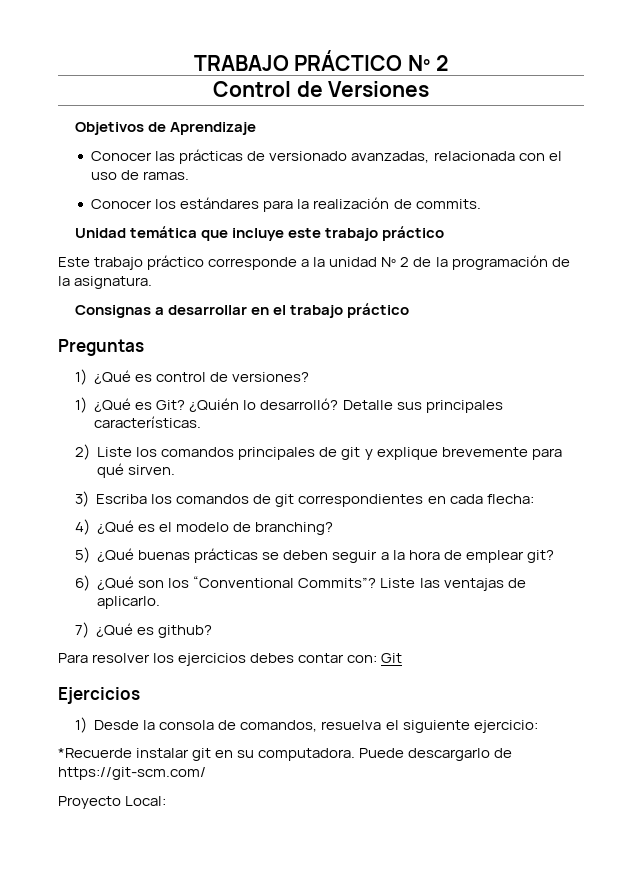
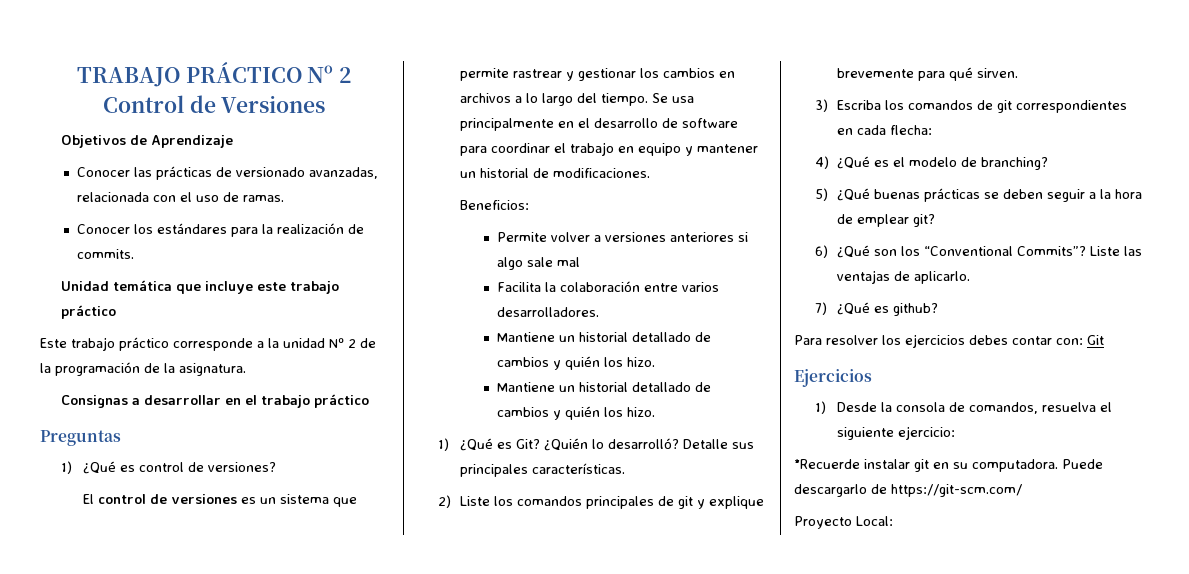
(310, 377) none -> [82,494,357,507] [459,68,735,81] [459,93,694,106] [459,118,738,131] [459,142,758,156] [459,168,650,178] [459,200,529,210] [497,232,749,242] [497,257,581,270] [497,281,720,292] [497,307,600,317] [497,332,712,342] [497,356,656,370] [497,382,712,392] [497,406,656,420] // El control de versiones es un sistema que permite rastrear y gestionar los cambios en archivos a lo largo del tiempo. Se usa principalmente en el desarrollo de software para coordinar el trabajo en equipo y mantener un historial de modificaciones. // Beneficios: // Permite volver a versiones anteriores si algo sale mal // Facilita la colaboración entre varios desarrolladores. // Mantiene un historial detallado de cambios y quién los hizo. // Mantiene un historial detallado de cambios y quién los hizo.

